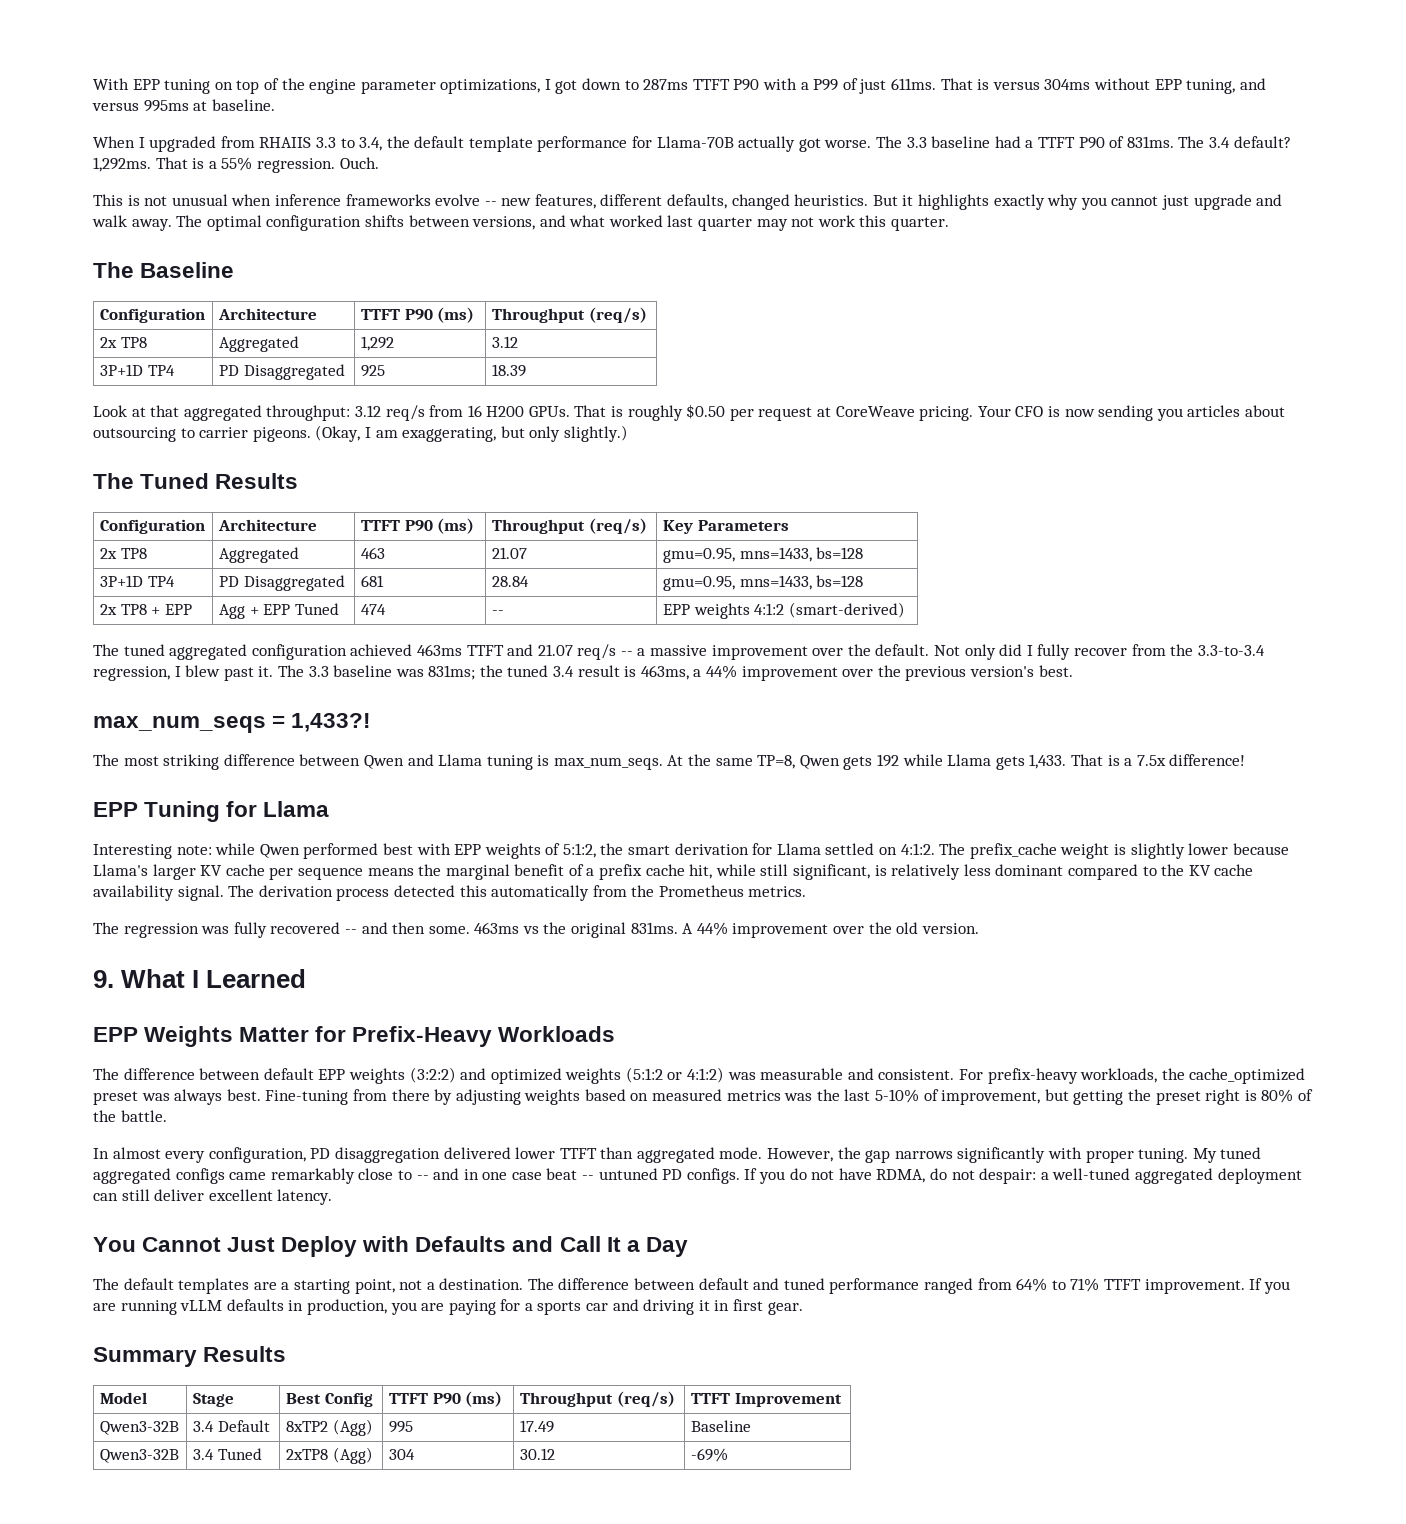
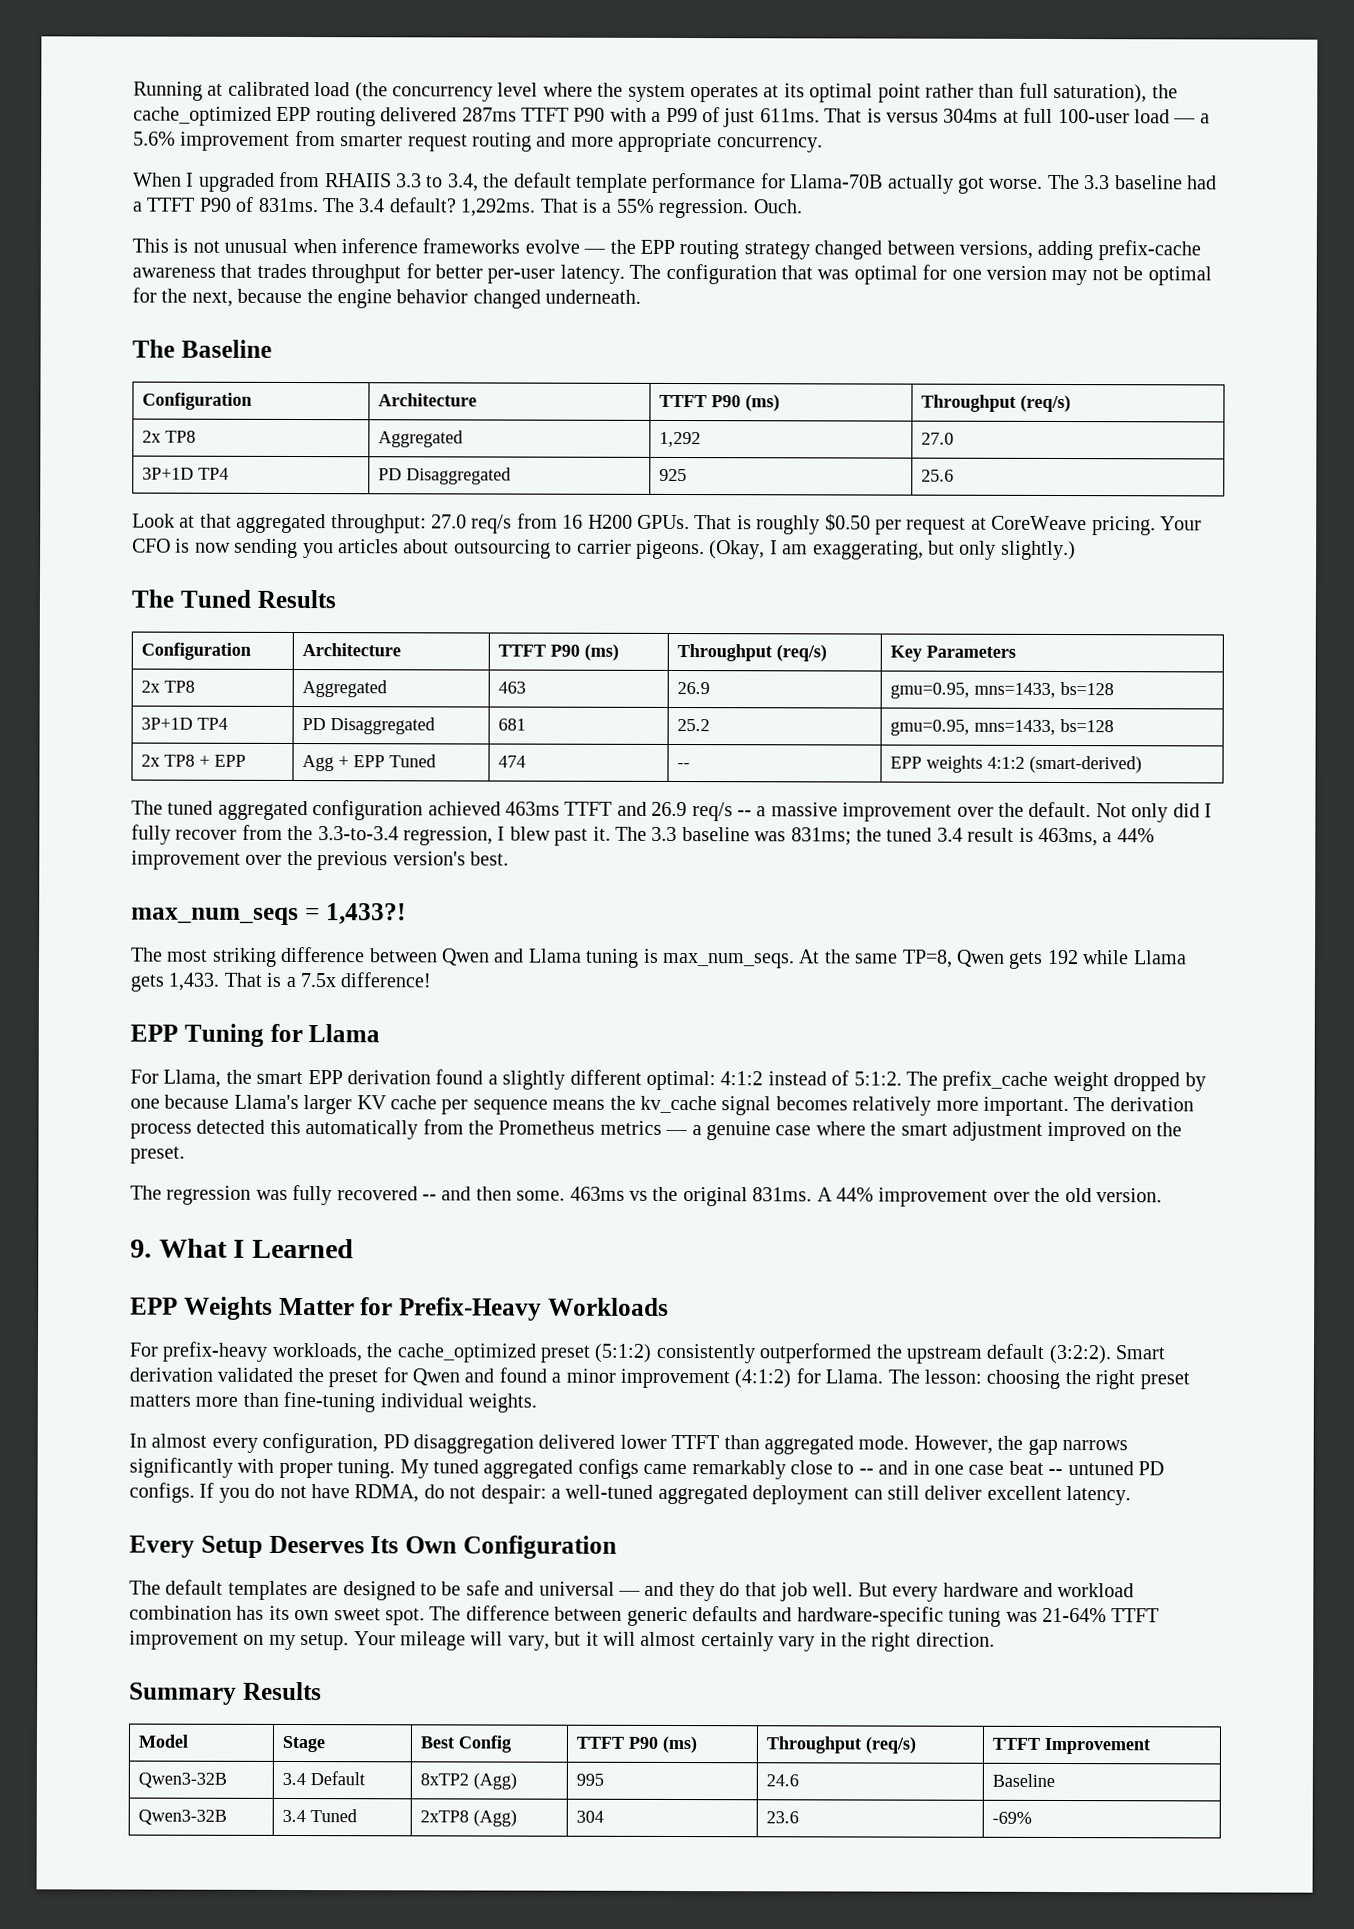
[93,78,639,94] With EPP tuning on top of the engine parameter optimizations, I got down to -> [133,81,1178,104] [133,106,458,127] Running at calibrated load (the concurrency level where the system operates at its optimal point rather than full saturation), the cache_optimized EPP routing delivered
[1093,78,1266,94] [92,99,275,112] without EPP tuning, and versus 995ms at baseline. -> [1002,107,1210,124] [133,130,823,153] at full 100-user load — a 5.6% improvement from smarter request routing and more appropriate concurrency.
[484,194,1283,210] [92,215,950,231] -- new features, different defaults, changed heuristics. But it highlights exactly why you cannot just upgrade and walk away. The optimal configuration shifts between versions, and what worked last quarter may not work this quarter. -> [583,239,1201,261] [132,263,1212,286] [132,287,642,309] — the EPP routing strategy changed between versions, adding prefix-cache awareness that trades throughput for better per-user latency. The configuration that was optimal for one version may not be optimal for the next, because the engine behavior changed underneath.
[491,336,518,348] 3.12 -> [921,432,955,445] 27.0
[491,364,526,377] 18.39 -> [921,469,955,482] 25.6
[354,405,381,417] 3.12 -> [431,514,467,529] 27.0
[491,547,527,559] 21.07 -> [677,682,711,695] 26.9
[491,576,529,587] 28.84 -> [677,719,711,732] 25.2
[537,644,573,656] 21.07 -> [651,801,688,817] 26.9
[93,843,1229,859] Interesting note: while Qwen performed best with EPP weights of 5:1:2, the smart derivation for Llama settled on 4:1:2. The prefix_cache weight is slightly lower -> [130,1069,1206,1092] [130,1098,160,1109] For Llama, the smart EPP derivation found a slightly different optimal: 4:1:2 instead of 5:1:2. The prefix_cache weight dropped by one
[445,864,1254,880] [93,885,224,901] marginal benefit of a prefix cache hit, while still significant, is relatively less dominant compared to the KV cache availability signal. -> [639,1095,1069,1117] kv_cache signal becomes relatively more important.
[748,886,807,897] metrics. -> [599,1120,1183,1142] [130,1146,185,1164] metrics — a genuine case where the smart adjustment improved on the preset.
[93,1067,955,1084] The difference between default EPP weights (3:2:2) and optimized weights (5:1:2 or 4:1:2) was measurable and consistent. -> (669, 1306) none
[141,1089,1313,1105] [93,1110,167,1122] was always best. Fine-tuning from there by adjusting weights based on measured metrics was the last 5-10% of improvement, but getting the preset right is 80% of the battle. -> [594,1343,1167,1365] [129,1367,1190,1390] [129,1391,537,1413] (5:1:2) consistently outperformed the upstream default (3:2:2). Smart derivation validated the preset for Qwen and found a minor improvement (4:1:2) for Llama. The lesson: choosing the right preset matters more than fine-tuning individual weights.
[93,1236,688,1257] [93,1278,1290,1294] [93,1299,803,1315] You Cannot Just Deploy with Defaults and Call It a Day // The default templates are a starting point, not a destination. The difference between default and tuned performance ranged from 64% to 71% TTFT improvement. If you are running vLLM defaults in production, you are paying for a sports car and driving it in first gear. -> [129,1535,617,1559] [129,1579,1135,1602] [129,1605,1160,1627] [129,1630,995,1652] Every Setup Deserves Its Own Configuration // The default templates are designed to be safe and universal — and they do that job well. But every hardware and workload combination has its own sweet spot. The difference between generic defaults and hardware-specific tuning was 21-64% TTFT improvement on my setup. Your mileage will vary, but it will almost certainly vary in the right direction.
[519,1420,554,1433] 17.49 -> [766,1774,800,1787] 24.6
[519,1448,555,1460] 30.12 -> [766,1811,800,1824] 23.6

